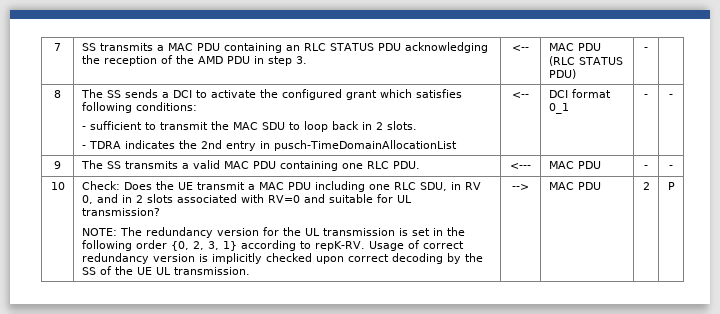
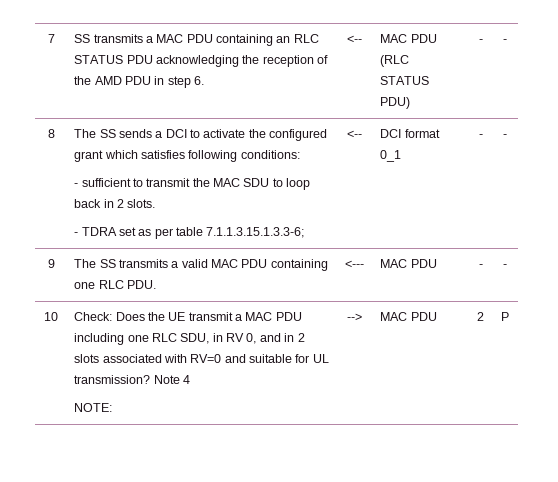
[295,56,307,64] 3. -> [194,76,205,85] 6.
(648, 49) none -> [503,39,507,43] -
[124,140,457,151] indicates the 2nd entry in pusch-TimeDomainAllocationList -> [118,227,305,239] set as per table 7.1.1.3.15.1.3.3-6;
(160, 212) none -> [153,375,190,384] Note 4
[119,227,465,238] [81,240,464,251] [81,253,483,264] [81,266,250,275] The redundancy version for the UL transmission is set in the following order {0, 2, 3, 1} according to repK-RV. Usage of correct redundancy version is implicitly checked upon correct decoding by the SS of the UE UL transmission. -> (113, 407) none

